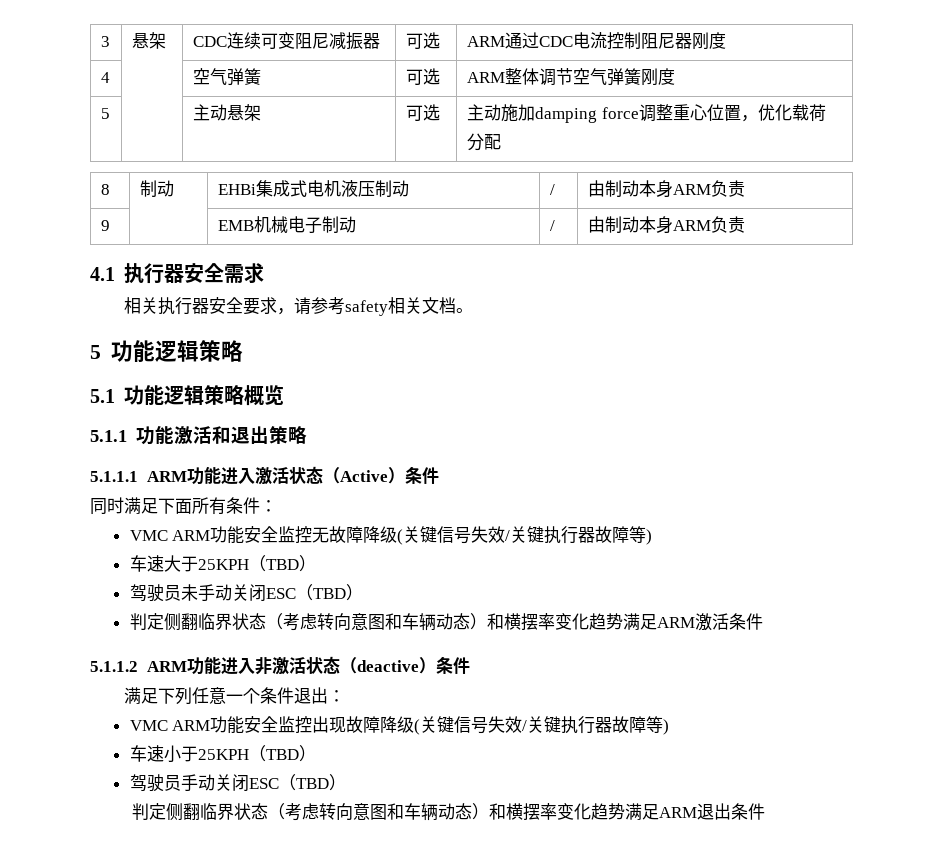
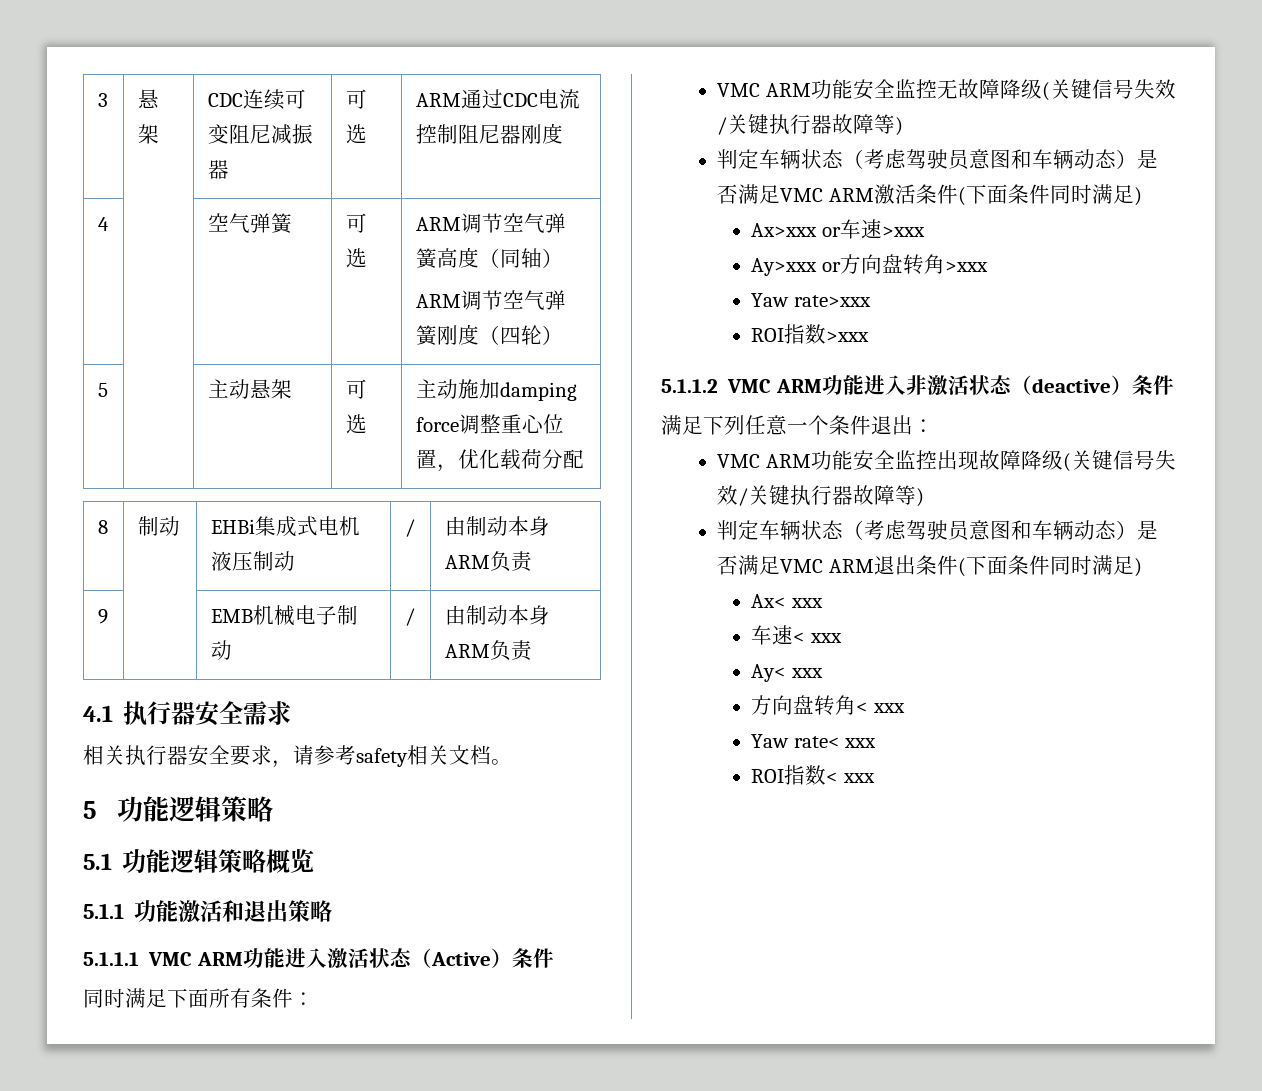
[504,68,539,85] 整体 -> [460,213,566,233] [415,247,563,269] [415,294,461,308] 调节空气弹簧高度（同轴） // ARM
(675, 76) none -> [478,325,563,345] （四轮）
(138, 476) none -> [148,952,193,966] VMC
[129,555,316,572] [129,584,363,602] [129,613,763,631] // 车速大于25KPH（TBD） // 驾驶员未手动关闭ESC（TBD） // 判定侧翻临界状态（考虑转向意图和车辆动态）和横摆率变化趋势满足ARM激活条件 -> [717,149,1159,170] [717,184,1142,206] [751,219,925,239] [751,254,988,276] [751,293,871,307] [751,324,870,344] // 判定车辆状态（考虑驾驶员意图和车辆动态）是否满足VMC ARM激活条件(下面条件同时满足) // Ax>xxx or车速>xxx // Ay>xxx or方向盘转角>xxx // Yaw rate>xxx // ROI指数>xxx
(138, 666) none -> [727,379,772,393] VMC
[129,745,316,763] [129,774,346,792] [132,803,766,821] // 车速小于25KPH（TBD） // 驾驶员手动关闭ESC（TBD） // 判定侧翻临界状态（考虑转向意图和车辆动态）和横摆率变化趋势满足ARM退出条件 -> [717,520,1159,541] [717,555,1142,577] [751,594,823,608] [751,625,842,645] [751,664,823,682] [751,695,905,716] [751,734,877,748] [751,765,875,785] // 判定车辆状态（考虑驾驶员意图和车辆动态）是否满足VMC ARM退出条件(下面条件同时满足) // Ax< xxx // 车速< xxx // Ay< xxx // 方向盘转角< xxx // Yaw rate< xxx // ROI指数< xxx

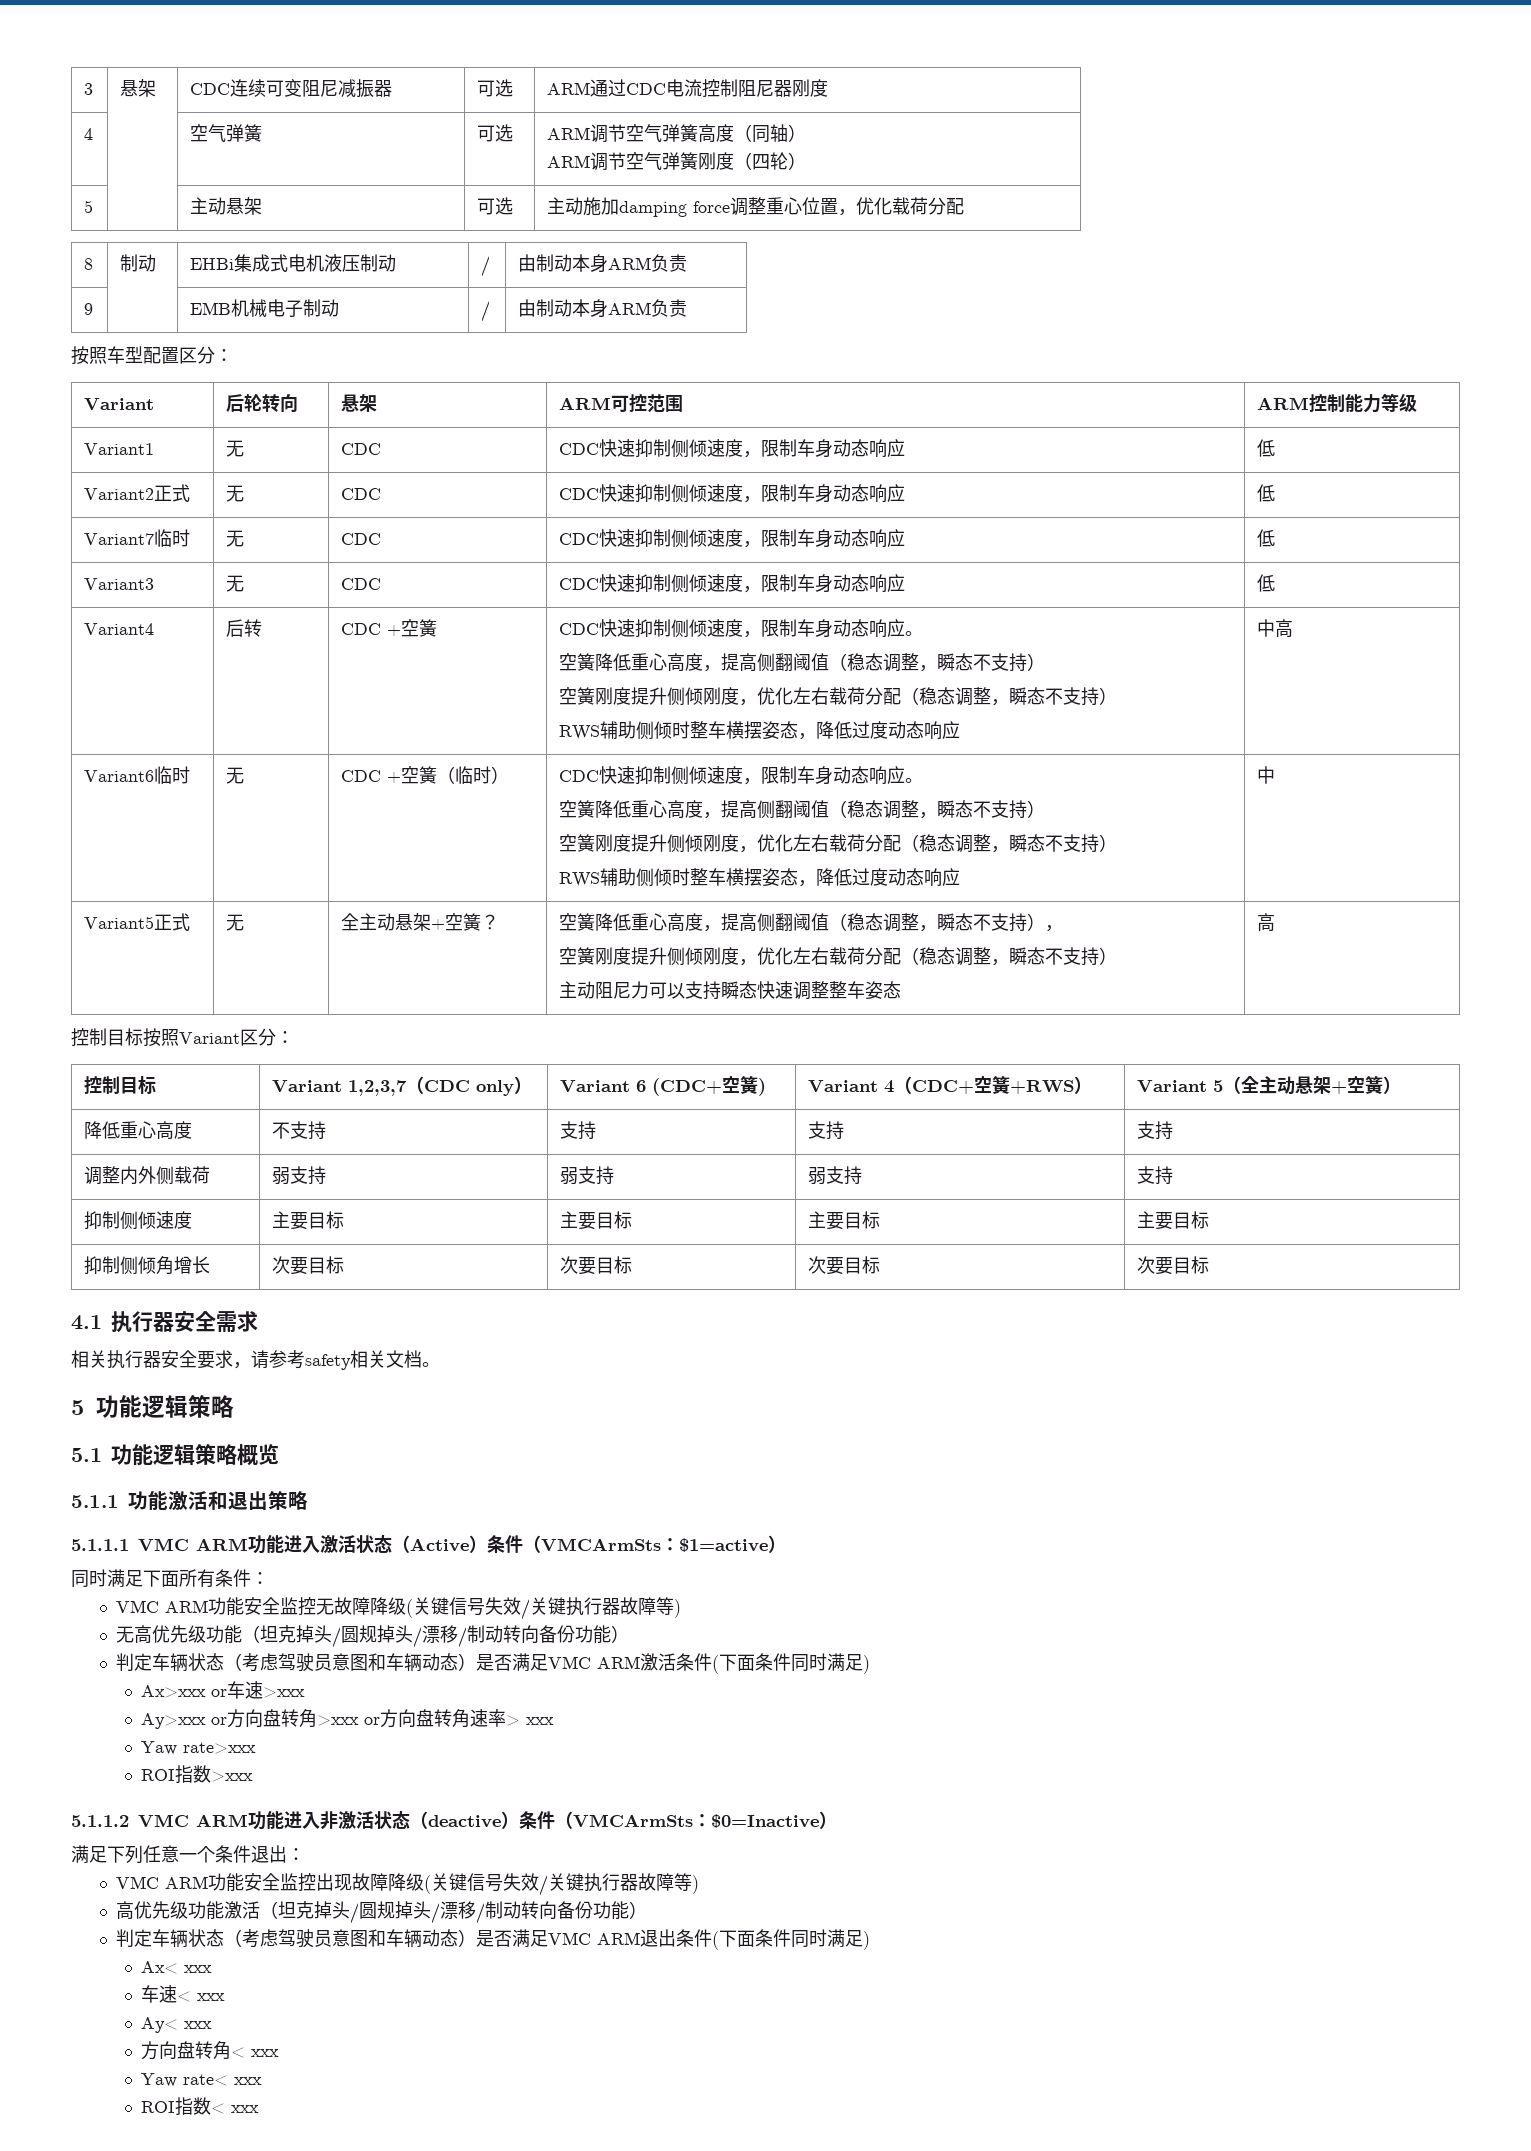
(533, 650) none -> [71,346,233,365] [84,398,155,410] [226,394,299,413] [341,394,378,412] [559,394,684,413] [1257,393,1418,413] [84,443,155,455] [226,440,245,457] [341,443,382,455] [559,439,906,458] [1257,439,1276,457] [84,484,191,502] [226,485,245,502] [341,488,382,500] [559,484,906,503] [1257,484,1276,502] [84,529,191,547] [226,530,245,547] [341,533,382,545] [559,529,906,548] [1257,529,1276,547] [84,578,155,590] [226,575,245,592] [341,578,382,590] [559,574,906,593] [1257,574,1276,592] [84,623,155,635] [226,619,263,637] [341,619,438,637] [559,619,924,638] [559,653,1046,672] [559,687,1118,706] [559,721,961,740] [1257,619,1294,638] [84,766,191,784] [226,767,245,784] [341,766,510,784] [559,766,924,785] [559,800,1046,819] [559,834,1118,853] [559,868,961,887] [1257,766,1276,784] [84,913,191,931] [226,914,245,931] [341,913,500,931] [559,913,1064,932] [559,947,1118,966] [559,981,902,1000] [1257,913,1276,932] [71,1028,294,1047] [84,1076,157,1094] [272,1076,533,1096] [560,1075,767,1096] [808,1075,1093,1094] [1137,1075,1402,1095] [84,1121,193,1140] [272,1121,327,1140] [560,1121,597,1140] [808,1121,845,1140] [1137,1121,1174,1140] [84,1166,211,1185] [272,1166,327,1185] [560,1166,615,1185] [808,1166,863,1185] [1137,1166,1174,1185] [84,1211,193,1230] [272,1211,345,1230] [560,1211,633,1230] [808,1211,881,1230] [1137,1211,1210,1230] [84,1256,211,1275] [272,1256,345,1275] [560,1256,633,1275] [808,1256,881,1275] [1137,1256,1210,1275] // 按照车型配置区分： // Variant | 后轮转向 | 悬架 | ARM可控范围 | ARM控制能力等级 // Variant1 | 无 | CDC | CDC快速抑制侧倾速度，限制车身动态响应 | 低 // Variant2正式 | 无 | CDC | CDC快速抑制侧倾速度，限制车身动态响应 | 低 // Variant7临时 | 无 | CDC | CDC快速抑制侧倾速度，限制车身动态响应 | 低 // Variant3 | 无 | CDC | CDC快速抑制侧倾速度，限制车身动态响应 | 低 // Variant4 | 后转 | CDC +空簧 | CDC快速抑制侧倾速度，限制车身动态响应。 // 空簧降低重心高度，提高侧翻阈值（稳态调整，瞬态不支持） // 空簧刚度提升侧倾刚度，优化左右载荷分配（稳态调整，瞬态不支持） // RWS辅助侧倾时整车横摆姿态，降低过度动态响应 | 中高 // Variant6临时 | 无 | CDC +空簧（临时） | CDC快速抑制侧倾速度，限制车身动态响应。 // 空簧降低重心高度，提高侧翻阈值（稳态调整，瞬态不支持） // 空簧刚度提升侧倾刚度，优化左右载荷分配（稳态调整，瞬态不支持） // RWS辅助侧倾时整车横摆姿态，降低过度动态响应 | 中 // Variant5正式 | 无 | 全主动悬架+空簧？ | 空簧降低重心高度，提高侧翻阈值（稳态调整，瞬态不支持）， // 空簧刚度提升侧倾刚度，优化左右载荷分配（稳态调整，瞬态不支持） // 主动阻尼力可以支持瞬态快速调整整车姿态 | 高 // 控制目标按照Variant区分： // 控制目标 | Variant 1,2,3,7（CDC only） | Variant 6 (CDC+空簧) | Variant 4（CDC+空簧+RWS） | Variant 5（全主动悬架+空簧） // 降低重心高度 | 不支持 | 支持 | 支持 | 支持 // 调整内外侧载荷 | 弱支持 | 弱支持 | 弱支持 | 支持 // 抑制侧倾速度 | 主要目标 | 主要目标 | 主要目标 | 主要目标 // 抑制侧倾角增长 | 次要目标 | 次要目标 | 次要目标 | 次要目标
(554, 958) none -> [523,1535,786,1553] （VMCArmSts：$1=active）
(904, 126) none -> [115,1625,629,1648] // 无高优先级功能（坦克掉头/圆规掉头/漂移/制动转向备份功能）
(988, 266) none -> [363,1709,554,1728] or方向盘转角速率> xxx
(1174, 385) none -> [555,1811,837,1829] （VMCArmSts：$0=Inactive）
(925, 497) none -> [115,1901,647,1924] // 高优先级功能激活（坦克掉头/圆规掉头/漂移/制动转向备份功能）

